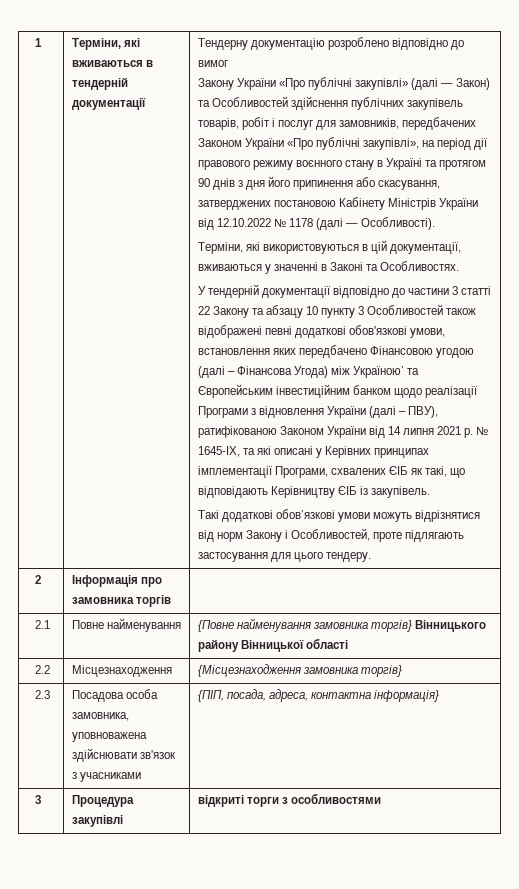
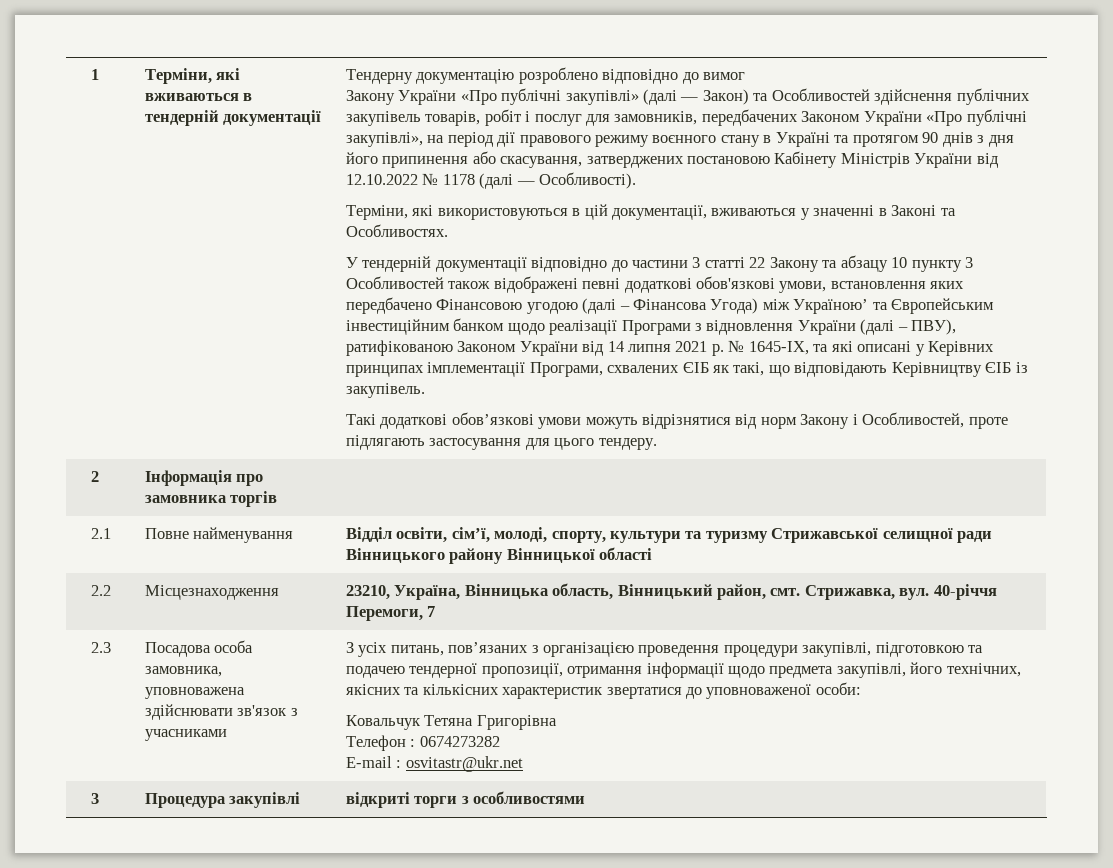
[197,618,412,632] {Повне найменування замовника торгів} -> [345,527,993,543] Відділ освіти, сім’ї, молоді, спорту, культури та туризму Стрижавської селищної ради
[197,664,402,677] {Місцезнаходження замовника торгів} -> [345,583,997,600] [345,606,436,621] 23210, Україна, Вінницька область, Вінницький район, смт. Стрижавка, вул. 40-річчя Перемоги, 7
[197,689,439,702] {ПІП, посада, адреса, контактна інформація} -> [345,642,984,657] [345,662,1021,678] [345,682,861,699] [345,715,557,730] [345,735,500,751] [345,756,523,772] З усіх питань, пов’язаних з організацією проведення процедури закупівлі, підготовкою та подачею тендерної пропозиції, отримання інформації щодо предмета закупівлі, його технічних, якісних та кількісних характеристик звертатися до уповноваженої особи: // Ковальчук Тетяна Григорівна // Телефон : 0674273282 // E-mail : osvitastr@ukr.net

